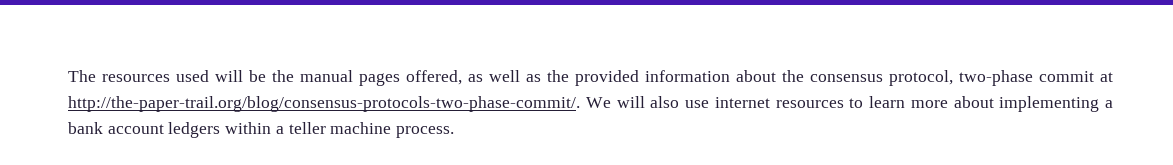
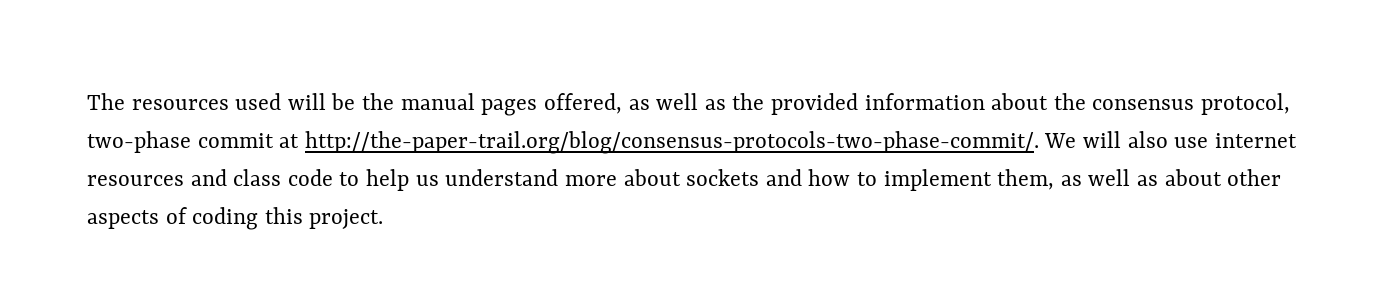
[849,96,1113,112] [68,122,455,138] to learn more about implementing a bank account ledgers within a teller machine process. -> [190,169,1282,191] [87,207,384,230] and class code to help us understand more about sockets and how to implement them, as well as about other aspects of coding this project.

